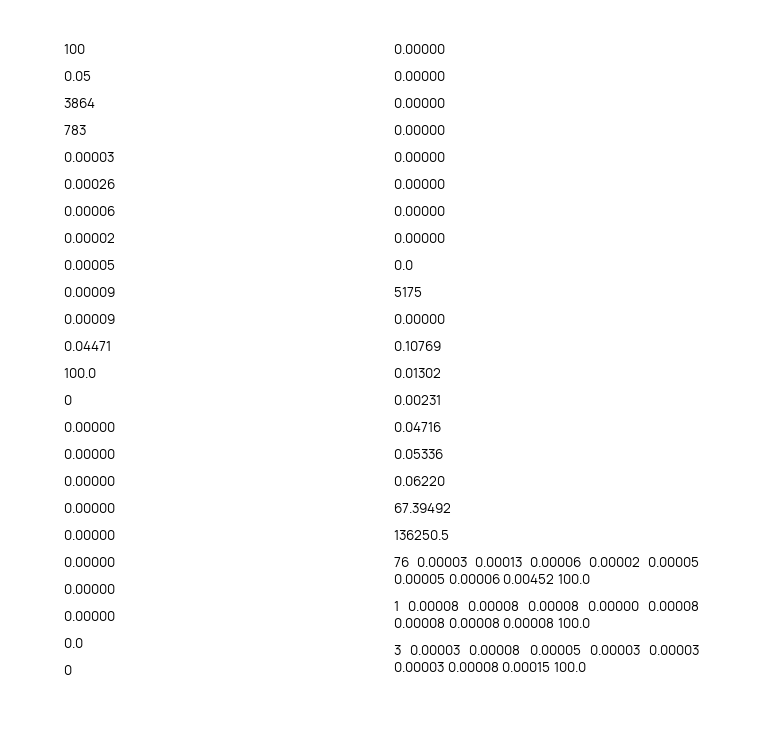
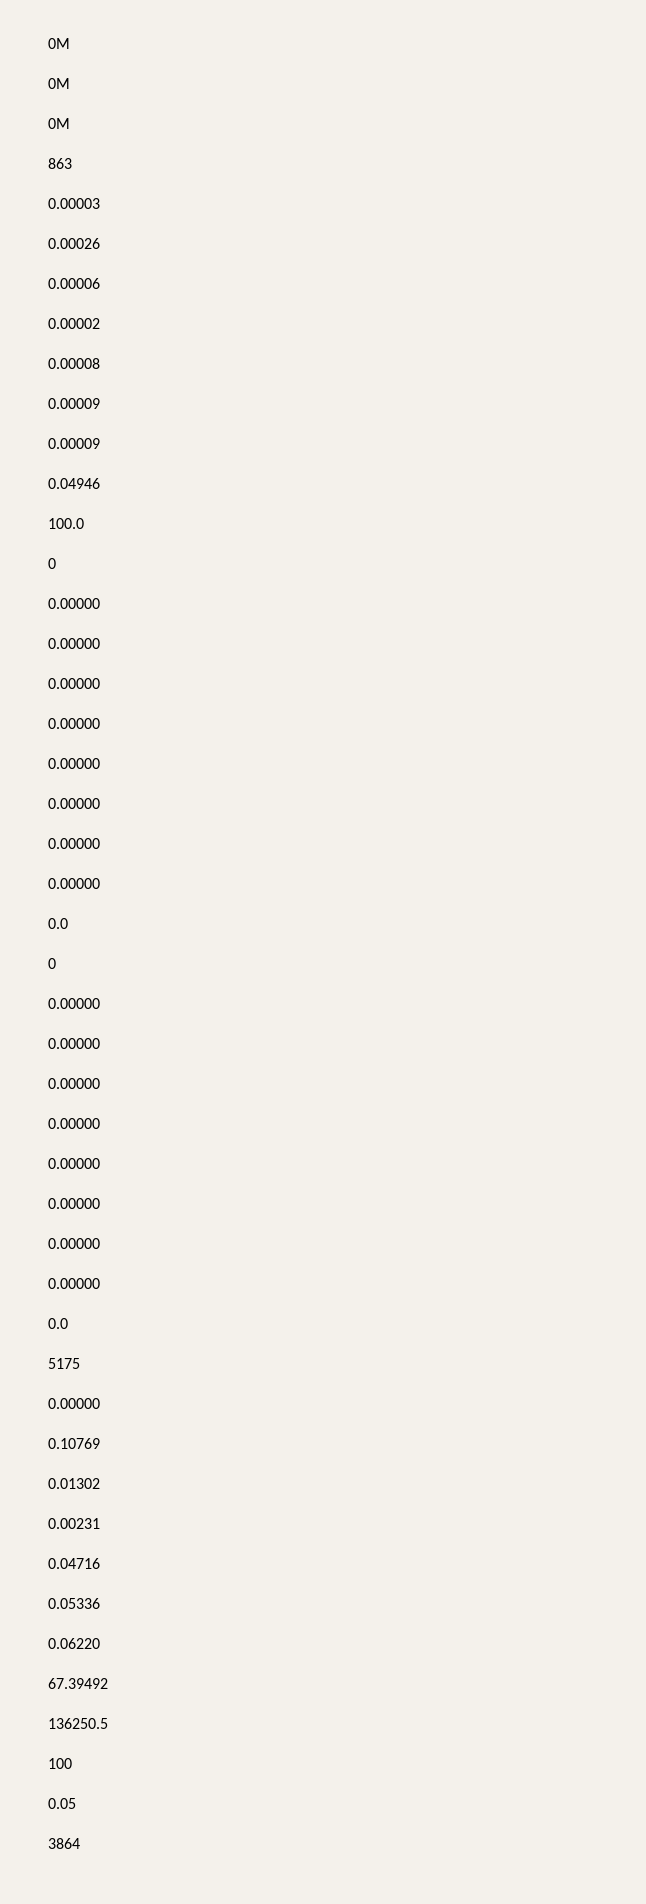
[64,44,85,54] [64,71,91,81] [64,98,95,108] [64,125,86,135] 100 // 0.05 // 3864 // 783 -> [48,38,70,49] [48,78,70,89] [48,118,70,129] [48,158,72,169] 0M // 0M // 0M // 863
[64,260,115,270] 0.00005 -> [48,358,100,369] 0.00008
[64,341,111,351] 0.04471 -> [48,478,100,489] 0.04946
[394,557,699,567] [394,574,590,584] [394,601,699,611] [394,618,590,628] [394,645,699,655] [394,662,586,672] 76 0.00003 0.00013 0.00006 0.00002 0.00005 0.00005 0.00006 0.00452 100.0 // 1 0.00008 0.00008 0.00008 0.00000 0.00008 0.00008 0.00008 0.00008 100.0 // 3 0.00003 0.00008 0.00005 0.00003 0.00003 0.00003 0.00008 0.00015 100.0 -> [48,1758,72,1769] [48,1798,76,1809] [48,1838,80,1849] 100 // 0.05 // 3864

